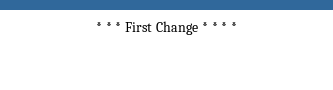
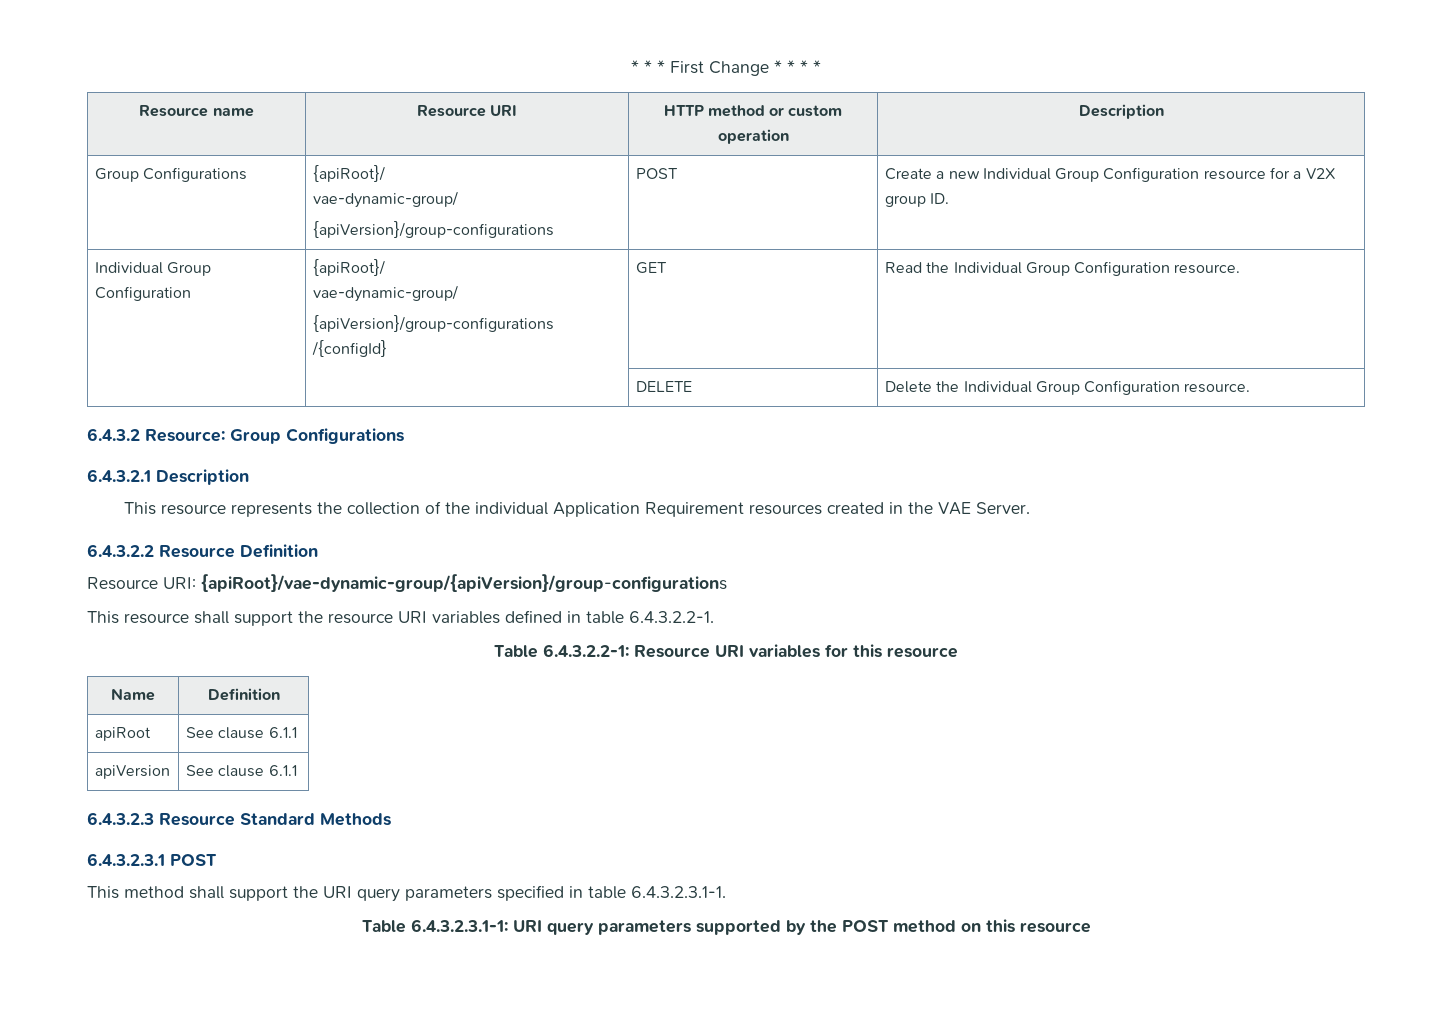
(238, 27) none -> [139,105,254,117] [416,105,518,117] [663,105,843,117] [717,129,789,144] [1078,104,1164,119] [94,167,248,182] [312,165,385,182] [312,191,458,208] [312,221,554,238] [635,168,678,179] [884,167,1336,182] [884,193,950,207] [94,262,212,276] [94,286,191,301] [312,259,385,276] [312,285,458,302] [312,315,554,332] [311,340,387,357] [635,262,667,274] [884,261,1241,276] [635,381,692,392] [884,380,1251,395] [87,428,404,444] [87,469,249,485] [124,501,1031,517] [87,544,318,558] [87,574,727,592] [87,610,714,626] [494,644,958,658] [111,688,155,701] [207,688,280,701] [94,727,151,741] [185,727,297,739] [94,765,170,779] [185,765,297,777] [87,812,391,826] [87,853,217,866] [87,885,726,902] [361,919,1091,935] // Resource name | Resource URI | HTTP method or custom operation | Description // Group Configurations | {apiRoot}/ // vae-dynamic-group/ // {apiVersion}/group-configurations | POST | Create a new Individual Group Configuration resource for a V2X group ID. // Individual Group Configuration | {apiRoot}/ // vae-dynamic-group/ // {apiVersion}/group-configurations /{configId} | GET | Read the Individual Group Configuration resource. // | | DELETE | Delete the Individual Group Configuration resource. // 6.4.3.2 Resource: Group Configurations // 6.4.3.2.1 Description // This resource represents the collection of the individual Application Requirement resources created in the VAE Server. // 6.4.3.2.2 Resource Definition // Resource URI: {apiRoot}/vae-dynamic-group/{apiVersion}/group-configurations // This resource shall support the resource URI variables defined in table 6.4.3.2.2-1. // Table 6.4.3.2.2-1: Resource URI variables for this resource // Name | Definition // apiRoot | See clause 6.1.1 // apiVersion | See clause 6.1.1 // 6.4.3.2.3 Resource Standard Methods // 6.4.3.2.3.1 POST // This method shall support the URI query parameters specified in table 6.4.3.2.3.1-1. // Table 6.4.3.2.3.1-1: URI query parameters supported by the POST method on this resource

